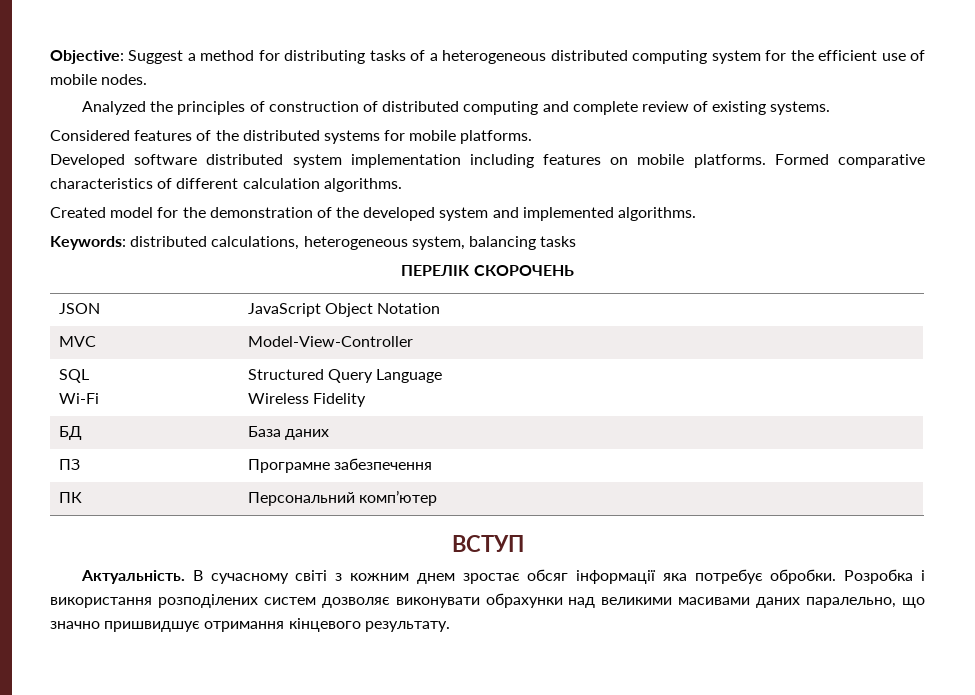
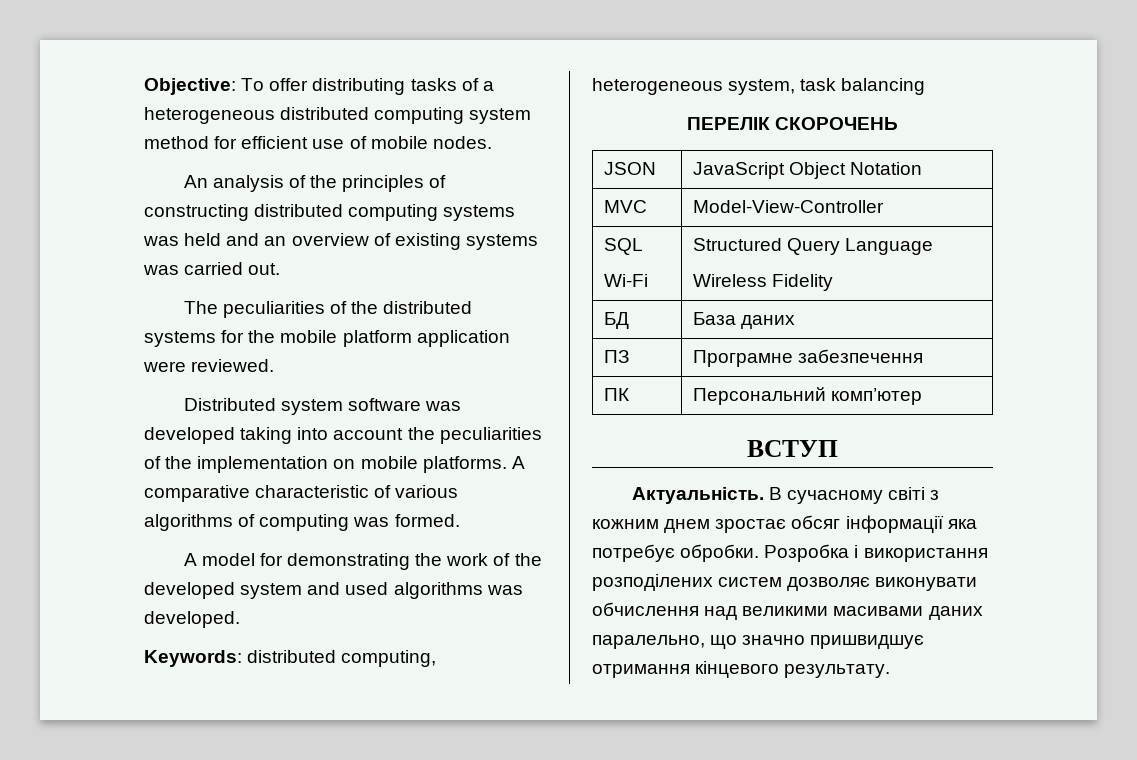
[128,50,280,64] Suggest a method for -> [241,78,309,91] To offer
[765,50,814,61] for the -> [144,136,238,149] method for
[82,101,831,115] [50,130,193,141] Analyzed the principles of construction of distributed computing and complete review of existing systems. // Considered features -> [183,175,447,192] [144,204,516,221] [143,233,538,250] [143,262,281,275] [183,301,325,318] An analysis of the principles of constructing distributed computing systems was held and an overview of existing systems was carried out. // The peculiarities
[409,130,533,144] [50,154,925,168] [50,178,402,192] [50,207,313,218] mobile platforms. // Developed software distributed system implementation including features on mobile platforms. Formed comparative characteristics of different calculation algorithms. // Created model for the demonstration -> [248,330,510,347] [143,359,275,372] [183,398,462,415] [144,427,542,444] [144,456,525,473] [144,485,459,502] [144,514,460,531] [183,553,489,570] the mobile platform application were reviewed. // Distributed system software was developed taking into account the peculiarities of the implementation on mobile platforms. A comparative characteristic of various algorithms of computing was formed. // A model for demonstrating the work
[522,207,697,221] implemented algorithms. -> [345,582,523,599] [144,611,240,628] used algorithms was developed.
[211,236,300,250] calculations, -> [341,650,437,667] computing,
(465, 243) none -> [800,78,837,91] task
[540,236,577,247] tasks -> (926, 86) none
[485,593,563,608] обрахунки -> [592,602,699,616] обчислення

